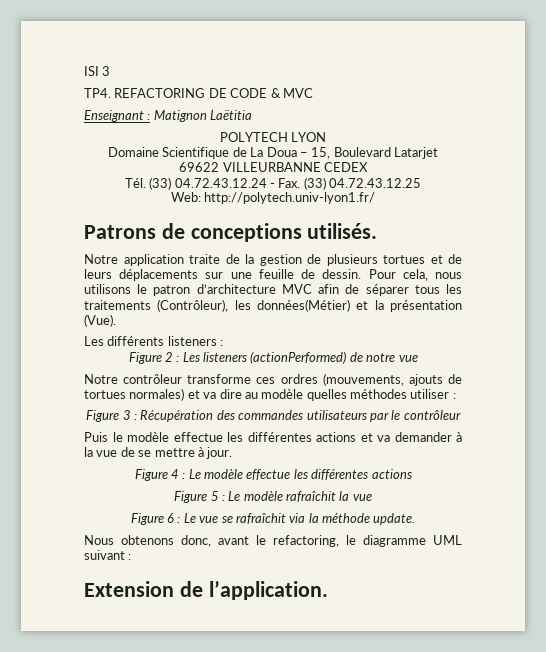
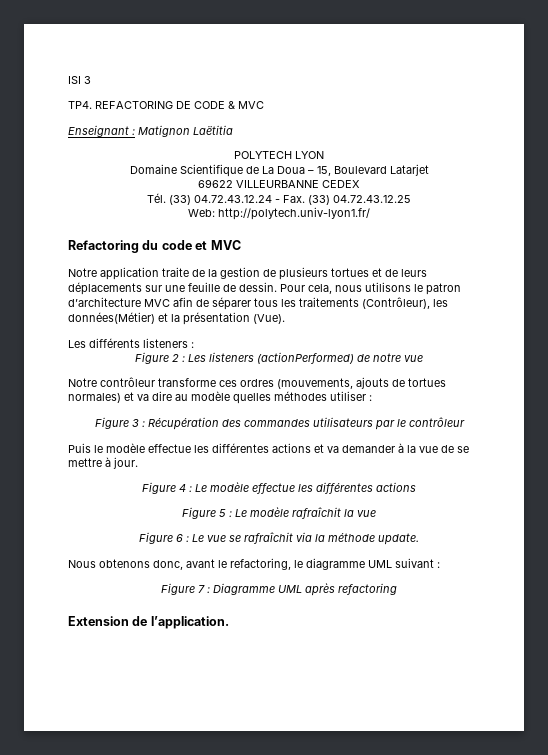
[84,223,378,242] Patrons de conceptions utilisés. -> [68,240,241,253] Refactoring du code et MVC
(132, 557) none -> [161,583,397,596] // Figure 7 : Diagramme UML après refactoring

